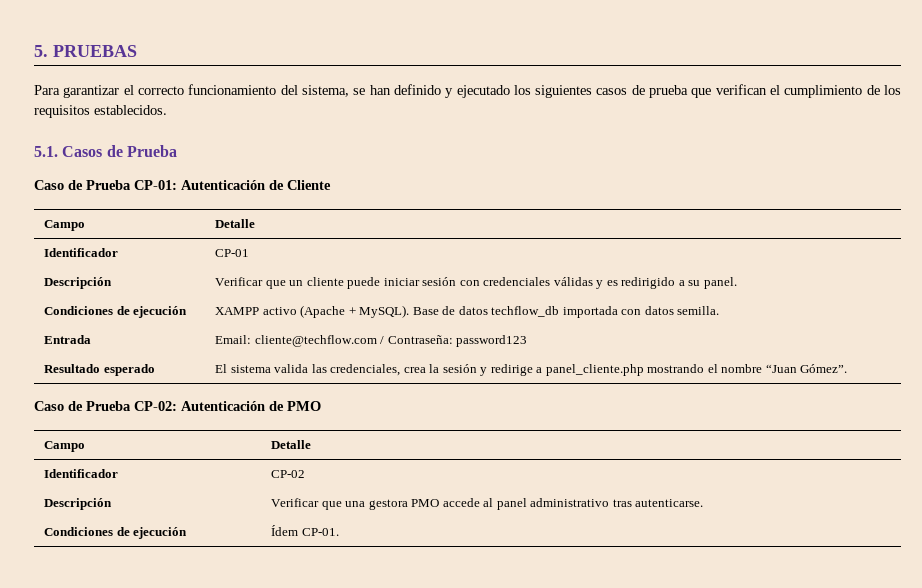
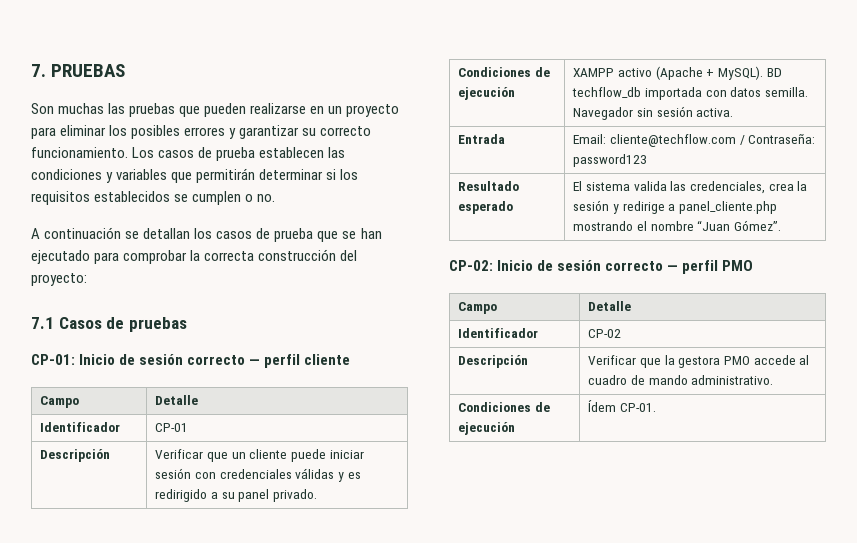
[34,45,48,57] 5. -> [31,64,46,77] 7.
[34,84,902,98] [34,105,167,118] [34,145,177,157] [34,180,331,190] Para garantizar el correcto funcionamiento del sistema, se han definido y ejecutado los siguientes casos de prueba que verifican el cumplimiento de los requisitos establecidos. // 5.1. Casos de Prueba // Caso de Prueba CP-01: Autenticación de Cliente -> [31,103,400,117] [31,125,372,139] [31,147,346,161] [31,168,359,183] [31,191,276,205] [31,227,382,242] [31,249,358,264] [31,273,87,286] [31,317,187,332] [31,354,351,368] Son muchas las pruebas que pueden realizarse en un proyecto para eliminar los posibles errores y garantizar su correcto funcionamiento. Los casos de prueba establecen las condiciones y variables que permitirán determinar si los requisitos establecidos se cumplen o no. // A continuación se detallan los casos de prueba que se han ejecutado para comprobar la correcta construcción del proyecto: // 7.1 Casos de pruebas // CP-01: Inicio de sesión correcto — perfil cliente
[703,277,737,289] panel. -> [238,489,317,502] panel privado.
[412,306,488,315] Base de datos -> [766,68,782,77] BD
(720, 310) none -> [573,106,734,120] Navegador sin sesión activa.
[34,401,284,411] Caso de Prueba CP-02: Autenticación de -> [449,260,719,274] CP-02: Inicio de sesión correcto — perfil
[345,501,366,507] una -> [664,355,675,365] la
[496,498,704,510] panel administrativo tras autenticarse. -> [588,375,774,385] cuadro de mando administrativo.

